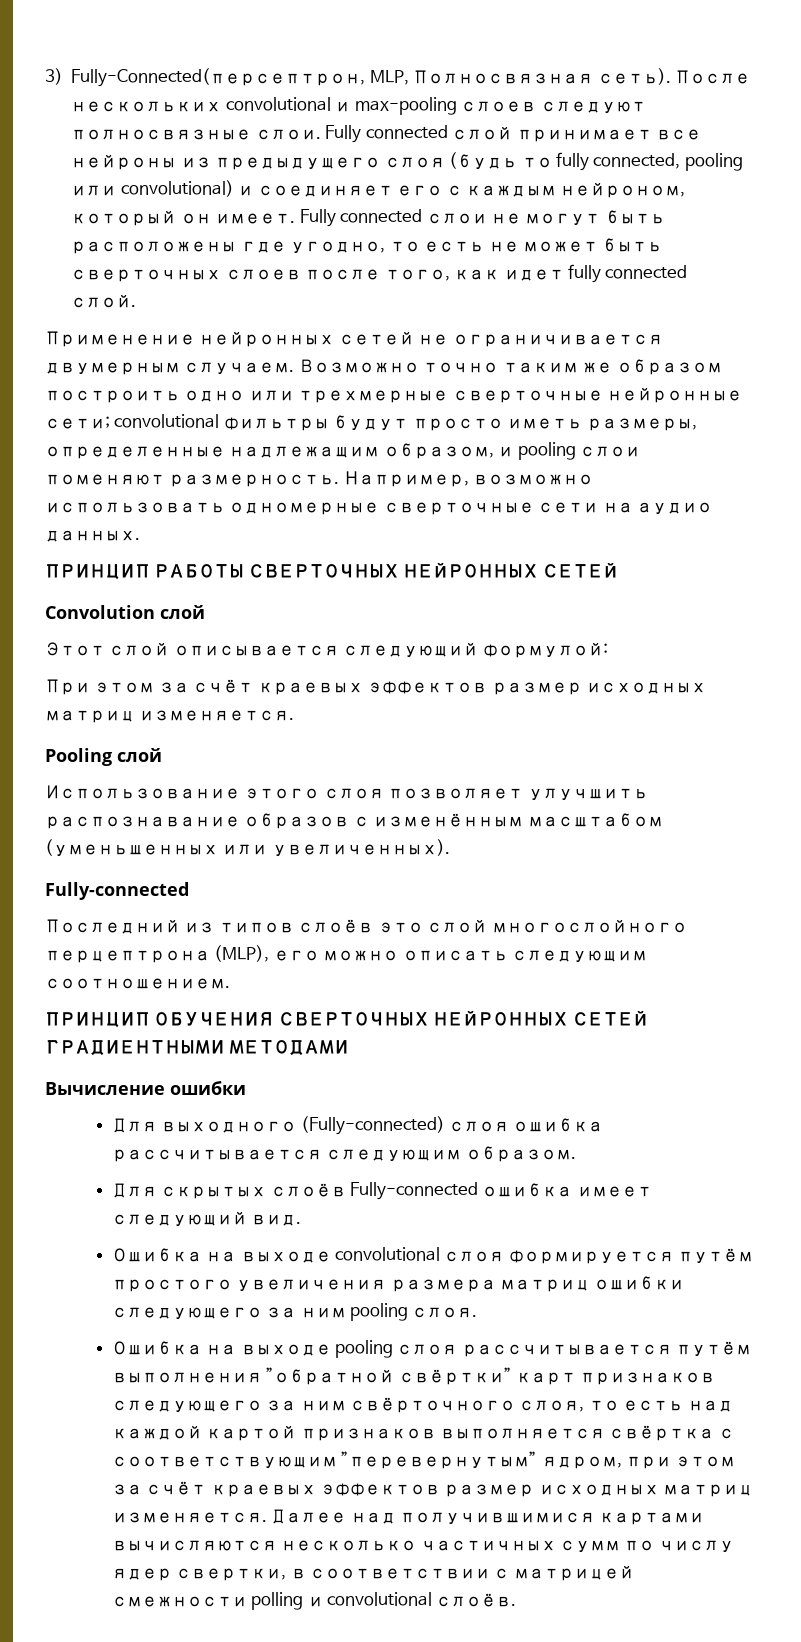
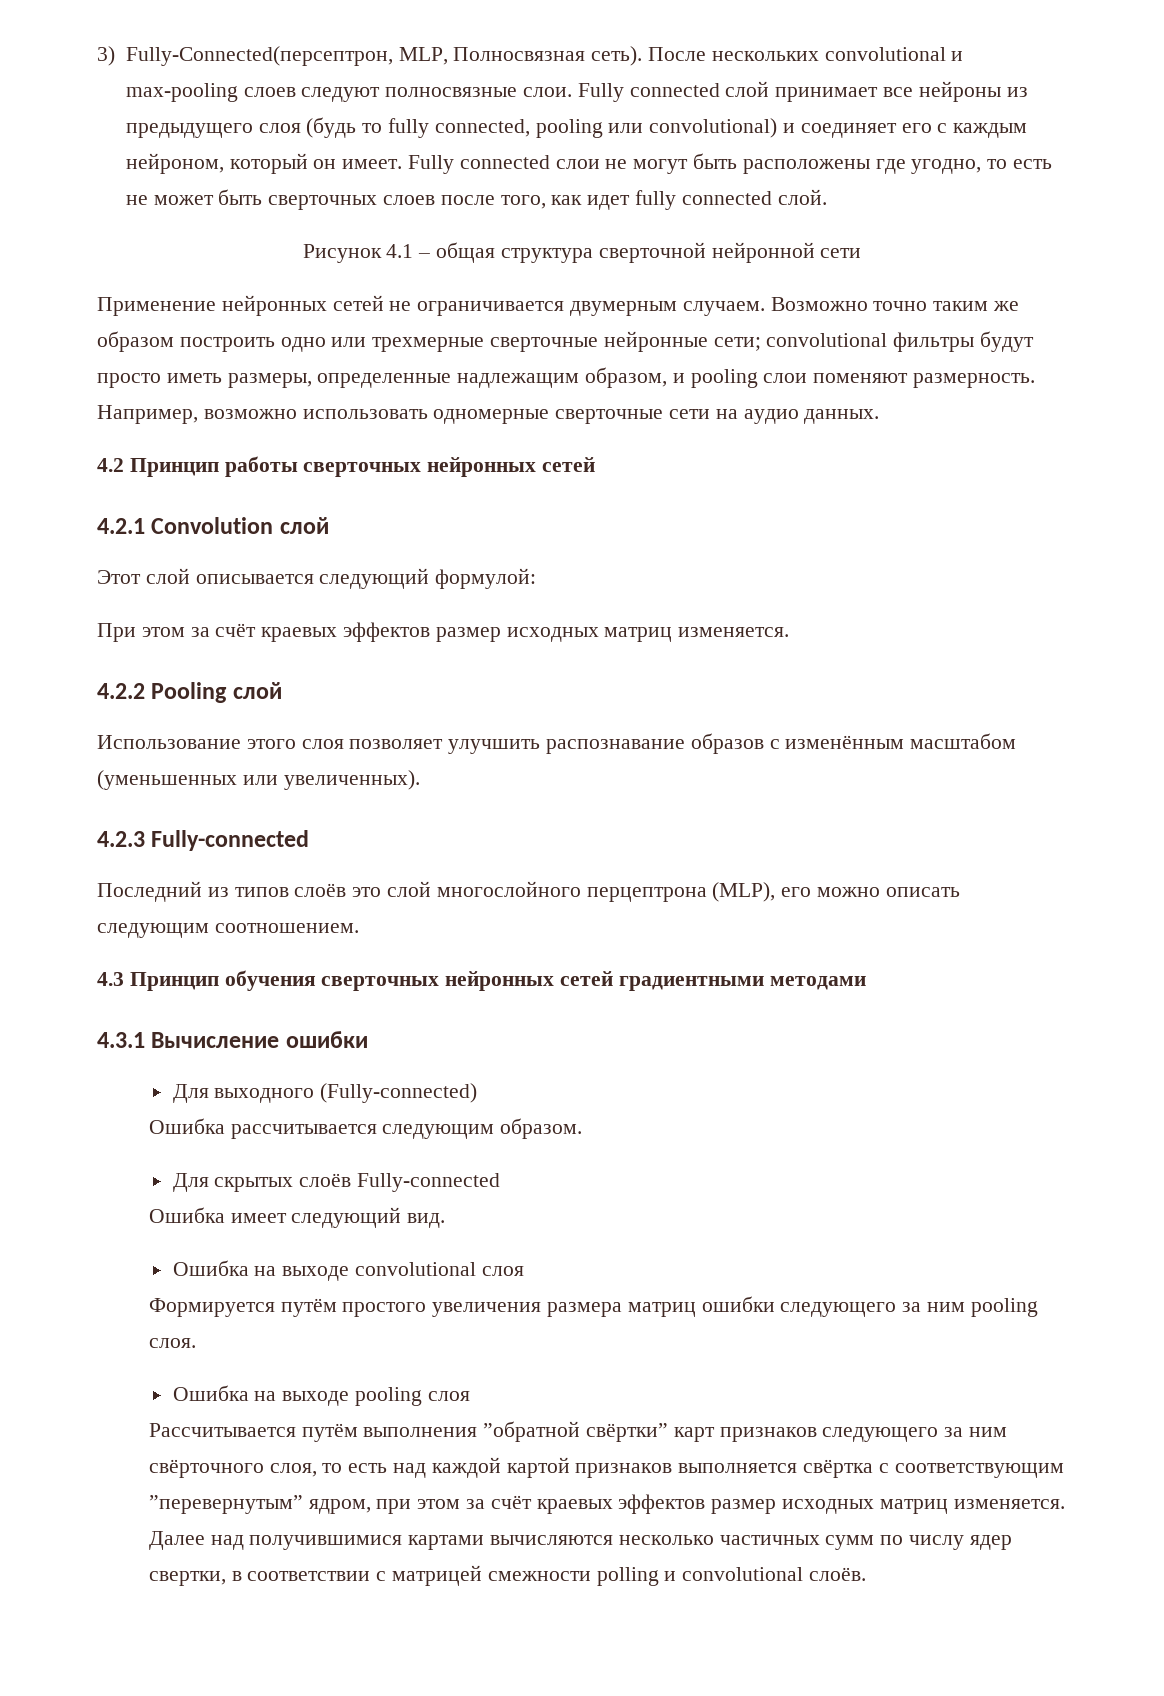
(137, 301) none -> [302,242,862,263] // Рисунок 4.1 – общая структура сверточной нейронной сети
[45,562,618,580] ПРИНЦИП РАБОТЫ СВЕРТОЧНЫХ НЕЙРОННЫХ СЕТЕЙ // -> [97,456,596,477] [97,518,145,534] 4.2 Принцип работы сверточных нейронных сетей // 4.2.1
(295, 715) none -> [97,683,145,699] 4.2.2
(450, 848) none -> [97,831,145,847] 4.2.3
[45,1010,648,1028] [45,1040,350,1056] ПРИНЦИП ОБУЧЕНИЯ СВЕРТОЧНЫХ НЕЙРОННЫХ СЕТЕЙ ГРАДИЕНТНЫМИ МЕТОДАМИ // -> [97,970,866,991] [97,1032,145,1048] 4.3 Принцип обучения сверточных нейронных сетей градиентными методами // 4.3.1
[448,1118,604,1132] слоя ошибка -> [148,1118,225,1134] // Ошибка
[482,1183,573,1197] ошибка -> [148,1207,225,1223] // Ошибка
[508,1250,674,1264] формируется -> [148,1298,275,1317] // Формируется
[461,1344,672,1357] рассчитывается -> [148,1423,296,1437] // Рассчитывается

